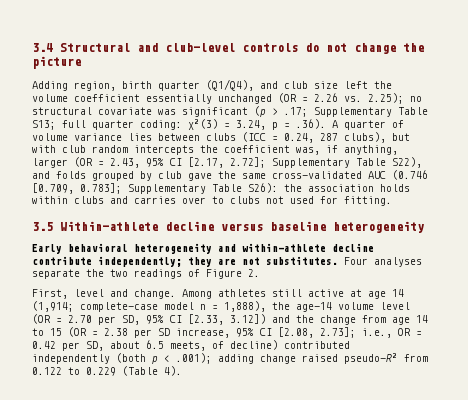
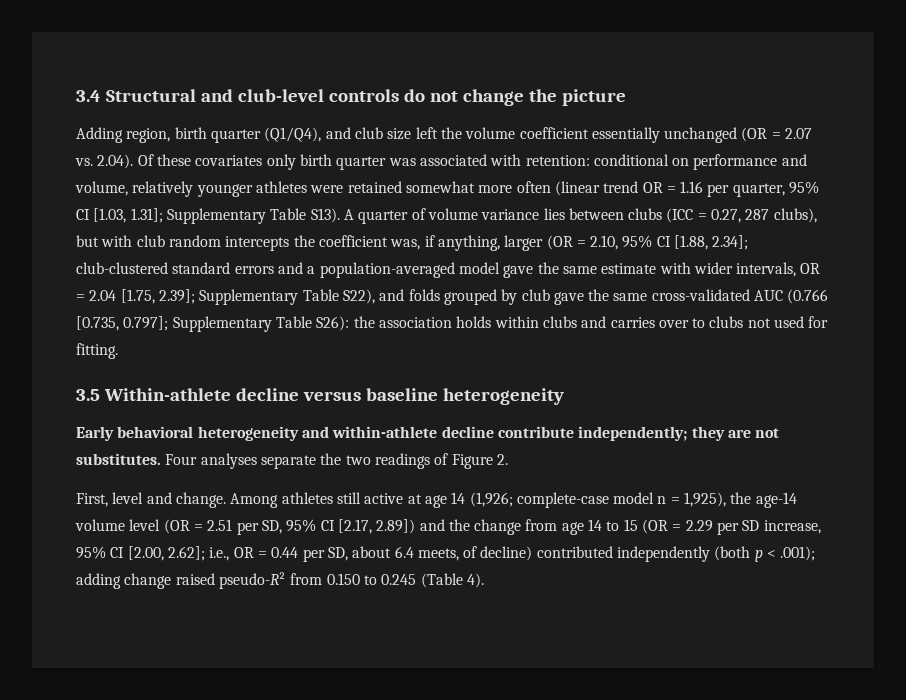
[314,93,422,104] [32,106,428,117] [32,119,326,130] 2.26 vs. 2.25); no structural covariate was significant (p > .17; Supplementary Table S13; full quarter coding: χ²(3) = 3.24, p = .36). -> [785,128,813,139] [75,154,807,170] [75,181,820,197] [76,208,340,224] 2.07 vs. 2.04). Of these covariates only birth quarter was associated with retention: conditional on performance and volume, relatively younger athletes were retained somewhat more often (linear trend OR = 1.16 per quarter, 95% CI [1.03, 1.31]; Supplementary Table S13).
[284,133,314,143] 0.24, -> [711,209,742,223] 0.27,
[110,157,266,168] 2.43, 95% CI [2.17, 2.72]; -> [590,235,749,250] [76,262,821,278] [76,289,195,304] 2.10, 95% CI [1.88, 2.34]; club-clustered standard errors and a population-averaged model gave the same estimate with wider intervals, OR = 2.04 [1.75, 2.39];
[392,170,428,180] [32,183,122,194] (0.746 [0.709, 0.783]; -> [787,289,829,304] [76,316,169,331] (0.766 [0.735, 0.797];
[32,301,74,312] (1,914; -> [469,492,513,507] (1,926;
[224,301,266,312] 1,888), -> [684,492,727,507] 1,925),
[68,315,92,323] 2.70 -> [207,519,233,531] 2.51
[188,314,266,325] [2.33, 3.12]) -> [337,519,416,534] [2.17, 2.89])
[104,328,128,336] 2.38 -> [685,520,713,532] 2.29
[278,327,356,338] [2.08, 2.73]; -> [127,546,205,561] [2.00, 2.62];
[32,341,56,349] 0.42 -> [271,547,299,558] 0.44
[146,340,164,349] 6.5 -> [394,546,414,558] 6.4
[32,367,116,376] 0.122 to 0.229 -> [326,573,417,585] 0.150 to 0.245

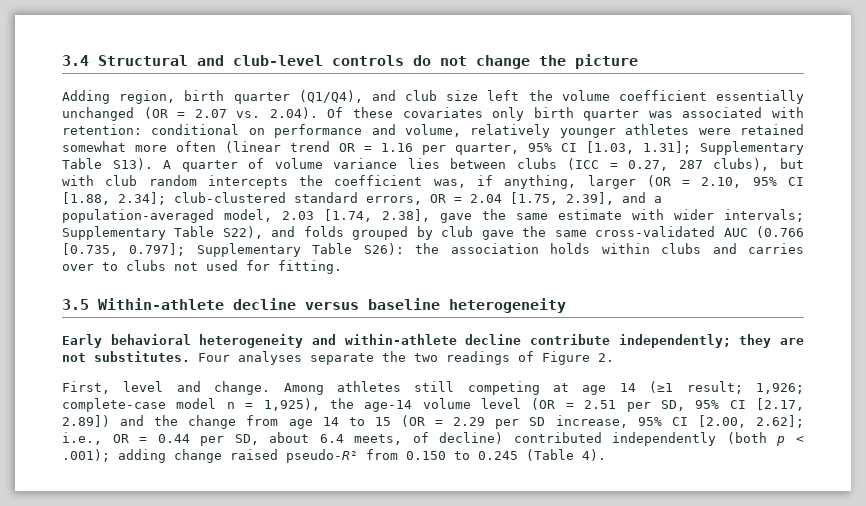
[234,262,500,278] errors and a population-averaged model -> [366,192,662,205] [62,209,430,223] errors, OR = 2.04 [1.75, 2.39], and a population-averaged model, 2.03 [1.74, 2.38],
[736,262,821,277] [76,289,195,304] intervals, OR = 2.04 [1.75, 2.39]; -> [724,209,804,222] intervals;
[364,493,404,504] active -> [467,381,540,395] competing
[469,492,513,507] (1,926; -> [649,381,804,394] (≥1 result; 1,926;

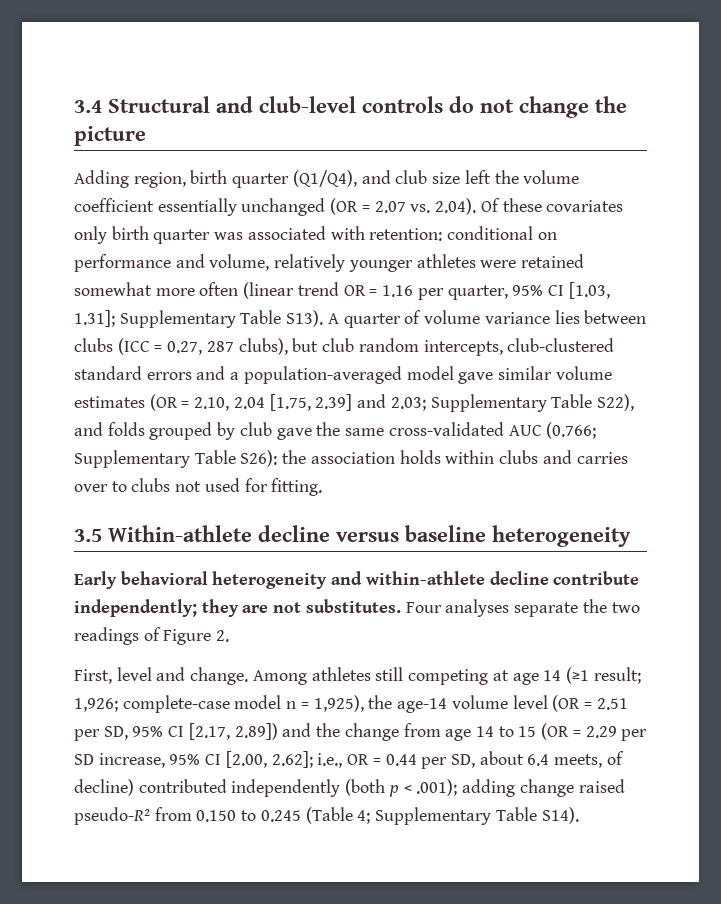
[62,175,94,186] with -> (319, 345) none
[207,175,805,189] [62,192,662,205] [62,209,804,223] intercepts the coefficient was, if anything, larger (OR = 2.10, 95% CI [1.88, 2.34]; club-clustered standard errors, OR = 2.04 [1.75, 2.39], and a population-averaged model, 2.03 [1.74, 2.38], gave the same estimate with wider intervals; -> [423,338,615,356] [74,366,612,384] [74,394,426,411] intercepts, club-clustered standard errors and a population-averaged model gave similar volume estimates (OR = 2.10, 2.04 [1.75, 2.39] and 2.03;
[755,226,804,238] [62,243,186,256] (0.766 [0.735, 0.797]; -> [546,422,597,439] (0.766;
[582,449,606,461] 4). -> [357,807,579,825] 4; Supplementary Table S14).

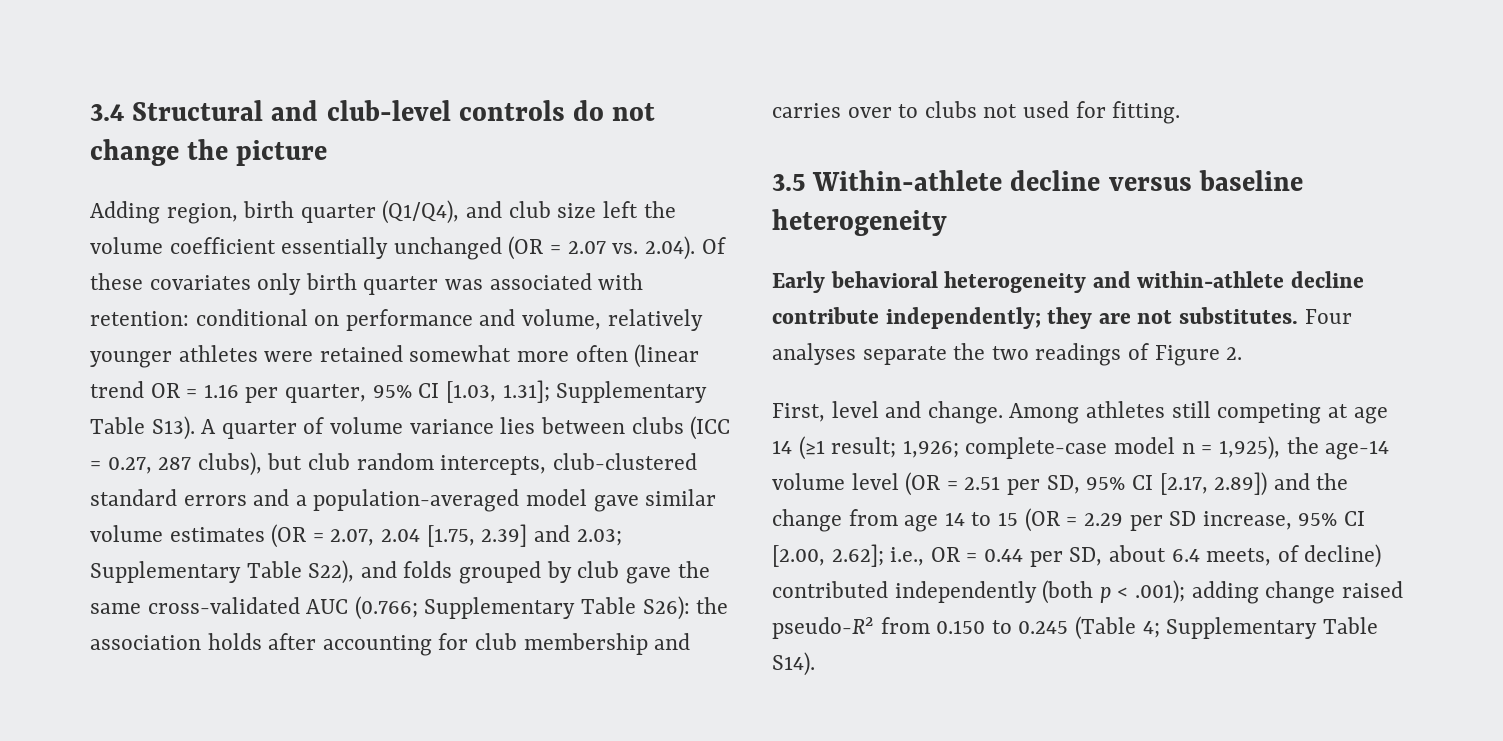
[194,397,230,411] 2.10, -> [330,529,375,546] 2.07,
[445,450,539,464] within clubs -> [268,633,648,656] after accounting for club membership

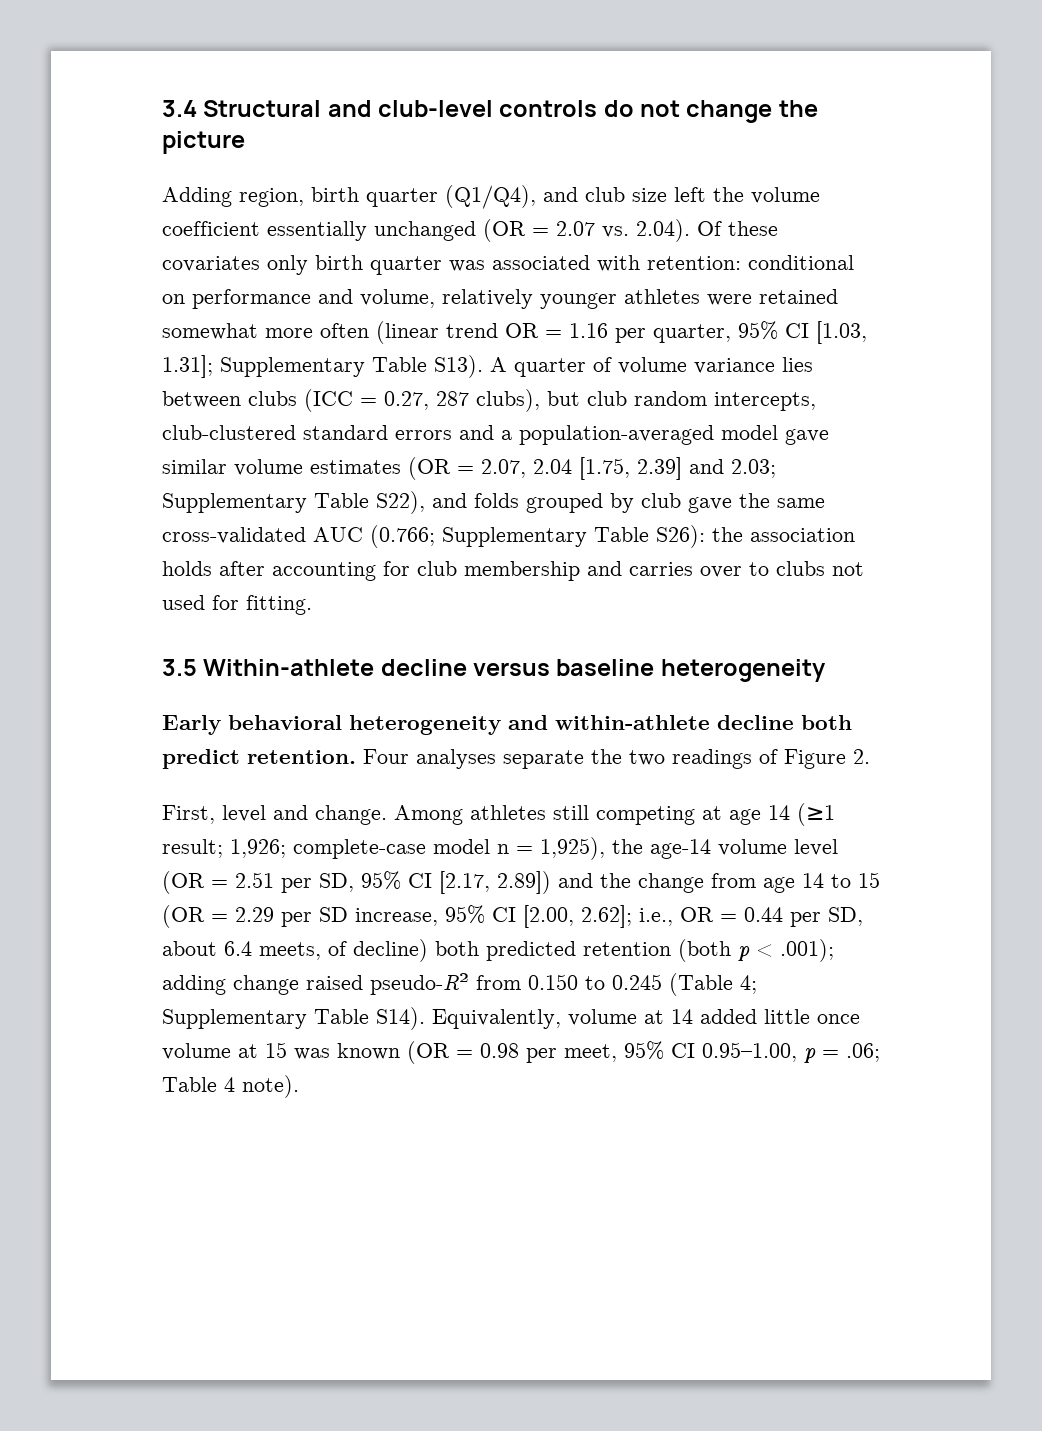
[772,307,1299,329] contribute independently; they are not substitutes. -> [801,715,852,730] [162,749,356,769] both predict retention.
[772,581,1037,603] contributed independently -> [435,941,671,961] both predicted retention
(815, 664) none -> [432,1009,860,1029] [162,1041,880,1064] [162,1075,299,1098] Equivalently, volume at 14 added little once volume at 15 was known (OR = 0.98 per meet, 95% CI 0.95–1.00, p = .06; Table 4 note).

